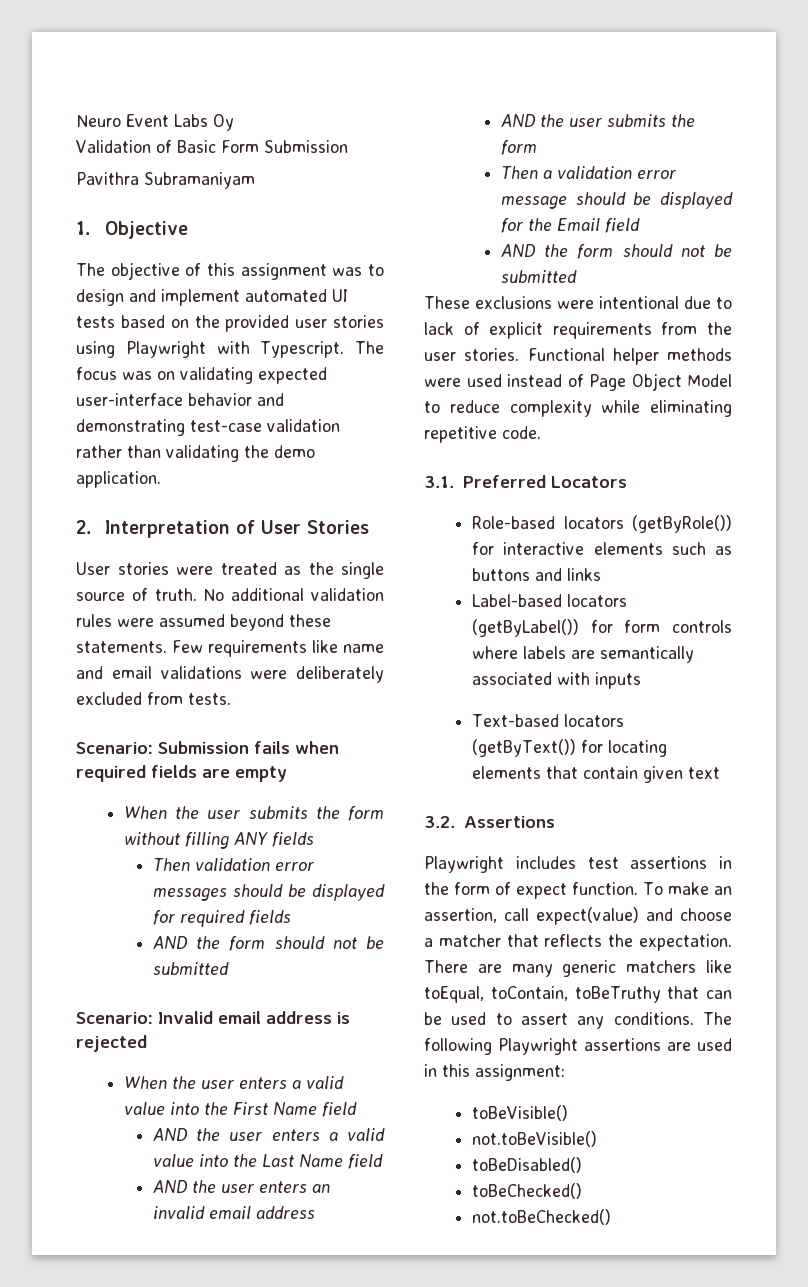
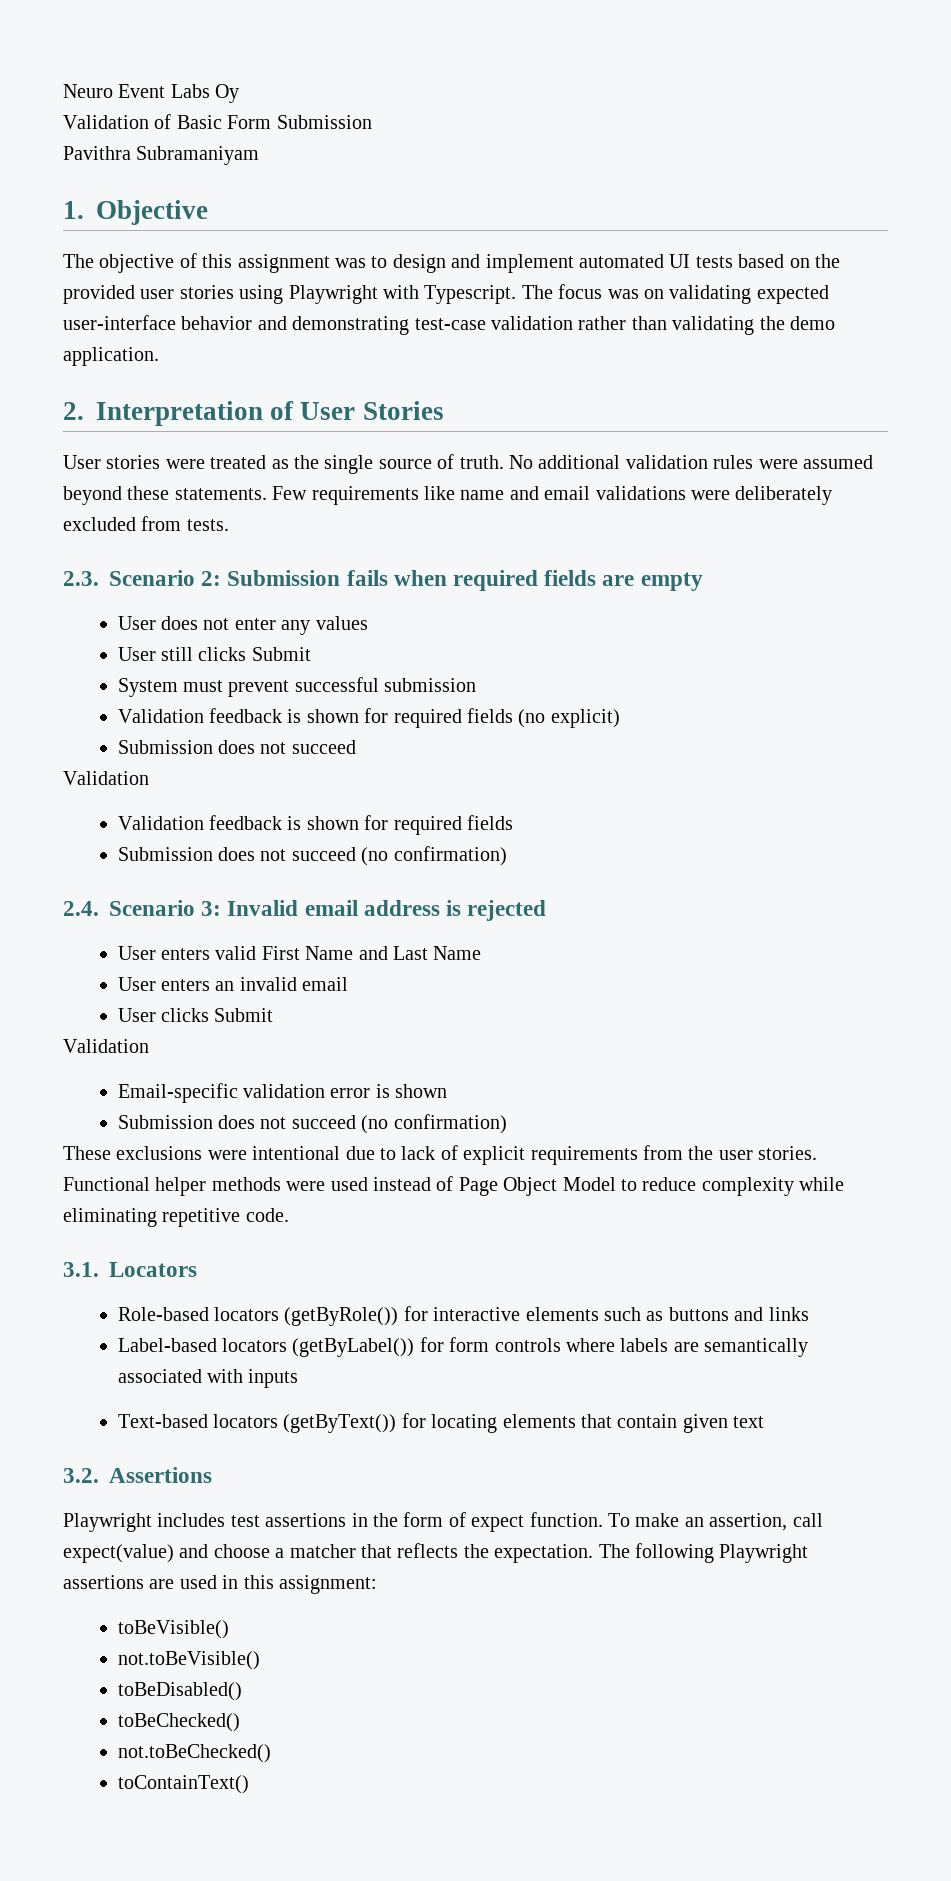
[76,742,153,754] Scenario: -> [63,570,222,586] 2.3. Scenario 2:
[124,806,385,821] [124,832,315,849] [152,858,314,871] [152,884,385,901] [152,910,291,927] [152,936,384,951] [152,962,229,975] [76,1012,153,1024] When the user submits the form without filling ANY fields // Then validation error messages should be displayed for required fields // AND the form should not be submitted // Scenario: -> [117,616,368,635] [117,647,311,661] [117,677,477,697] [117,708,620,728] [117,740,356,754] [63,771,149,785] [117,815,514,835] [117,846,507,866] [63,900,222,916] User does not enter any values // User still clicks Submit // System must prevent successful submission // Validation feedback is shown for required fields (no explicit) // Submission does not succeed // Validation // Validation feedback is shown for required fields // Submission does not succeed (no confirmation) // 2.4. Scenario 3:
[124,1076,345,1089] [124,1102,358,1117] [152,1128,385,1141] [152,1154,383,1169] [152,1180,330,1193] [152,1206,315,1219] [500,114,695,127] [500,140,537,155] [500,166,676,179] [500,192,733,209] [500,218,640,233] [500,244,732,259] [500,270,577,283] When the user enters a valid value into the First Name field // AND the user enters a valid value into the Last Name field // AND the user enters an invalid email address // AND the user submits the form // Then a validation error message should be displayed for the Email field // AND the form should not be submitted -> [117,946,482,960] [117,977,349,991] [117,1008,274,1022] [63,1039,149,1053] [117,1083,448,1103] [117,1114,507,1134] User enters valid First Name and Last Name // User enters an invalid email // User clicks Submit // Validation // Email-specific validation error is shown // Submission does not succeed (no confirmation)
[462,475,546,488] Preferred -> (99, 1269) none
[424,960,732,977] [424,986,732,1003] [424,1012,694,1029] There are many generic matchers like toEqual, toContain, toBeTruthy that can be used to assert any conditions. -> (594, 1553) none
(612, 1217) none -> [117,1775,249,1794] // toContainText()

